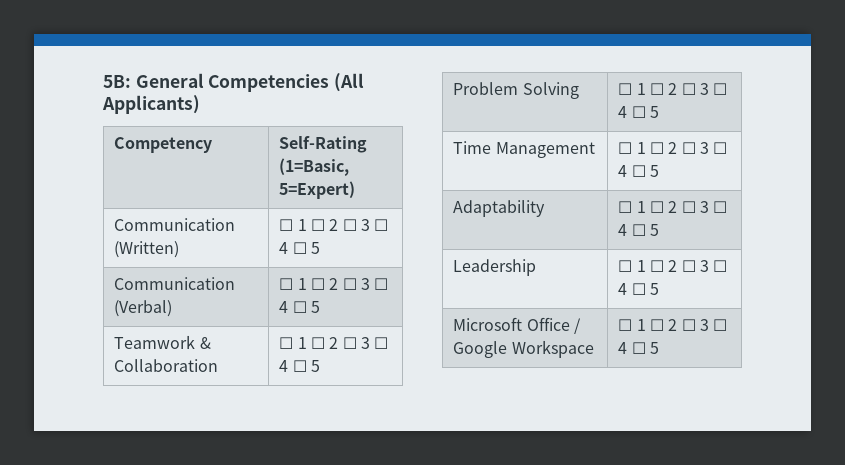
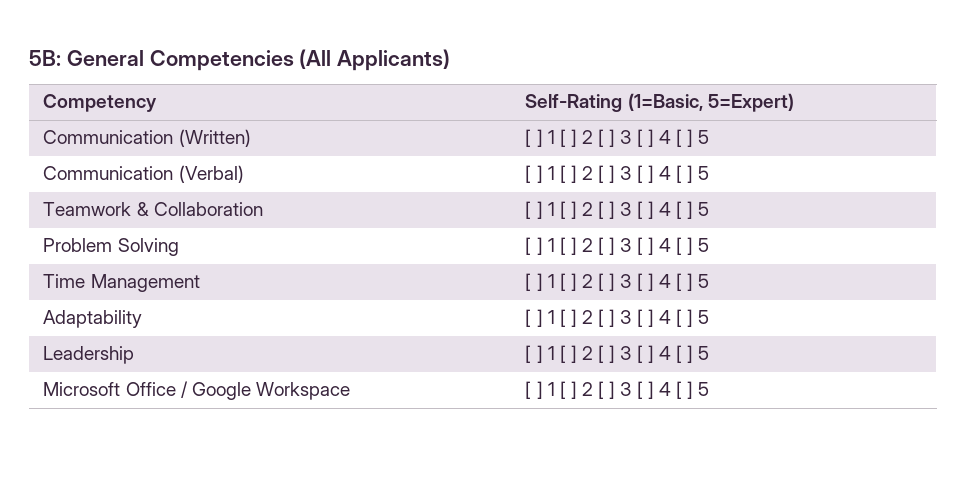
[279,219,389,231] [279,242,320,254] [114,277,236,290] [114,300,173,317] [279,278,389,290] [279,301,320,313] [114,335,211,349] [114,359,219,372] [279,337,389,349] [279,360,320,372] [453,82,579,99] [618,83,728,95] [618,106,659,118] [453,141,595,158] [618,142,728,154] [618,165,659,177] [453,200,546,217] [618,201,728,213] [618,224,659,236] [453,259,537,276] [618,260,728,272] [618,283,646,295] ☐ 1 ☐ 2 ☐ 3 ☐ 4 ☐ 5 // Communication (Verbal) | ☐ 1 ☐ 2 ☐ 3 ☐ 4 ☐ 5 // Teamwork & Collaboration | ☐ 1 ☐ 2 ☐ 3 ☐ 4 ☐ 5 // Problem Solving | ☐ 1 ☐ 2 ☐ 3 ☐ 4 ☐ 5 // Time Management | ☐ 1 ☐ 2 ☐ 3 ☐ 4 ☐ 5 // Adaptability | ☐ 1 ☐ 2 ☐ 3 ☐ 4 ☐ 5 // Leadership | ☐ 1 ☐ 2 ☐ 3 ☐ 4 ☐ -> [525,129,710,147] [43,165,244,183] [525,165,710,183] [43,202,263,216] [525,201,710,219] [43,238,179,256] [525,237,710,255] [43,274,200,292] [525,273,710,291] [43,310,143,328] [525,309,710,327] [43,346,135,364] [525,345,694,363] [ ] 1 [ ] 2 [ ] 3 [ ] 4 [ ] 5 // Communication (Verbal) | [ ] 1 [ ] 2 [ ] 3 [ ] 4 [ ] 5 // Teamwork & Collaboration | [ ] 1 [ ] 2 [ ] 3 [ ] 4 [ ] 5 // Problem Solving | [ ] 1 [ ] 2 [ ] 3 [ ] 4 [ ] 5 // Time Management | [ ] 1 [ ] 2 [ ] 3 [ ] 4 [ ] 5 // Adaptability | [ ] 1 [ ] 2 [ ] 3 [ ] 4 [ ] 5 // Leadership | [ ] 1 [ ] 2 [ ] 3 [ ] 4 [ ]
[618,319,728,331] [618,342,646,354] ☐ 1 ☐ 2 ☐ 3 ☐ 4 ☐ -> [525,381,694,399] [ ] 1 [ ] 2 [ ] 3 [ ] 4 [ ]

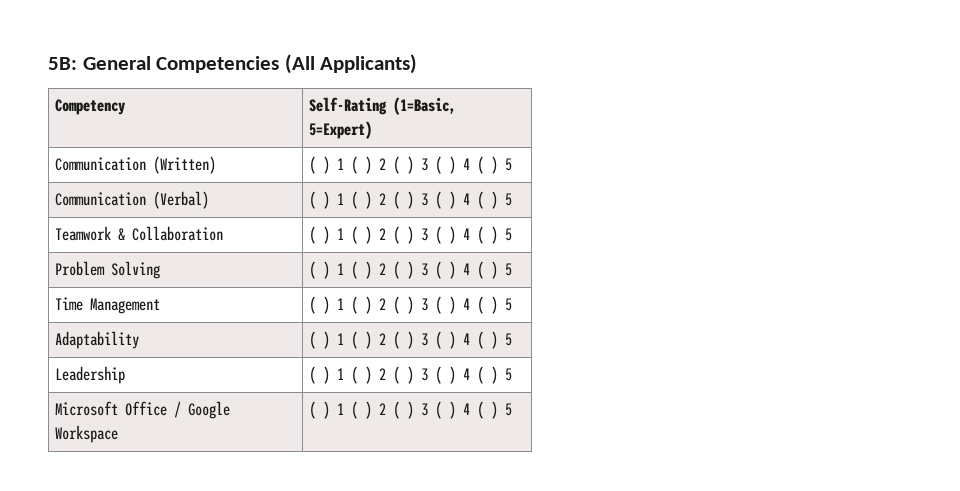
[525,129,710,147] [43,165,244,183] [525,165,710,183] [43,202,263,216] [525,201,710,219] [43,238,179,256] [525,237,710,255] [43,274,200,292] [525,273,710,291] [43,310,143,328] [525,309,710,327] [43,346,135,364] [525,345,694,363] [ ] 1 [ ] 2 [ ] 3 [ ] 4 [ ] 5 // Communication (Verbal) | [ ] 1 [ ] 2 [ ] 3 [ ] 4 [ ] 5 // Teamwork & Collaboration | [ ] 1 [ ] 2 [ ] 3 [ ] 4 [ ] 5 // Problem Solving | [ ] 1 [ ] 2 [ ] 3 [ ] 4 [ ] 5 // Time Management | [ ] 1 [ ] 2 [ ] 3 [ ] 4 [ ] 5 // Adaptability | [ ] 1 [ ] 2 [ ] 3 [ ] 4 [ ] 5 // Leadership | [ ] 1 [ ] 2 [ ] 3 [ ] 4 [ ] -> [308,156,512,174] [54,191,209,209] [308,191,512,209] [54,226,223,241] [308,226,512,244] [54,261,160,279] [308,261,512,279] [54,297,160,314] [308,296,512,314] [54,331,139,349] [308,331,512,349] [54,366,125,384] [308,366,498,384] ( ) 1 ( ) 2 ( ) 3 ( ) 4 ( ) 5 // Communication (Verbal) | ( ) 1 ( ) 2 ( ) 3 ( ) 4 ( ) 5 // Teamwork & Collaboration | ( ) 1 ( ) 2 ( ) 3 ( ) 4 ( ) 5 // Problem Solving | ( ) 1 ( ) 2 ( ) 3 ( ) 4 ( ) 5 // Time Management | ( ) 1 ( ) 2 ( ) 3 ( ) 4 ( ) 5 // Adaptability | ( ) 1 ( ) 2 ( ) 3 ( ) 4 ( ) 5 // Leadership | ( ) 1 ( ) 2 ( ) 3 ( ) 4 ( )
[525,381,694,399] [ ] 1 [ ] 2 [ ] 3 [ ] 4 [ ] -> [308,401,498,419] ( ) 1 ( ) 2 ( ) 3 ( ) 4 ( )

